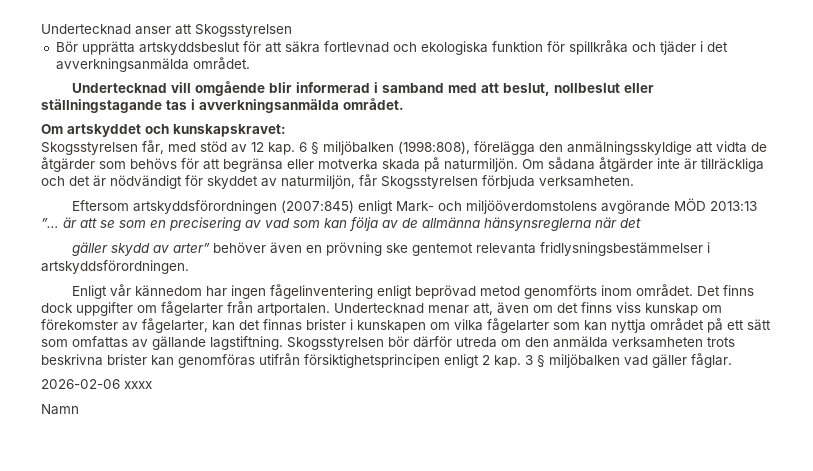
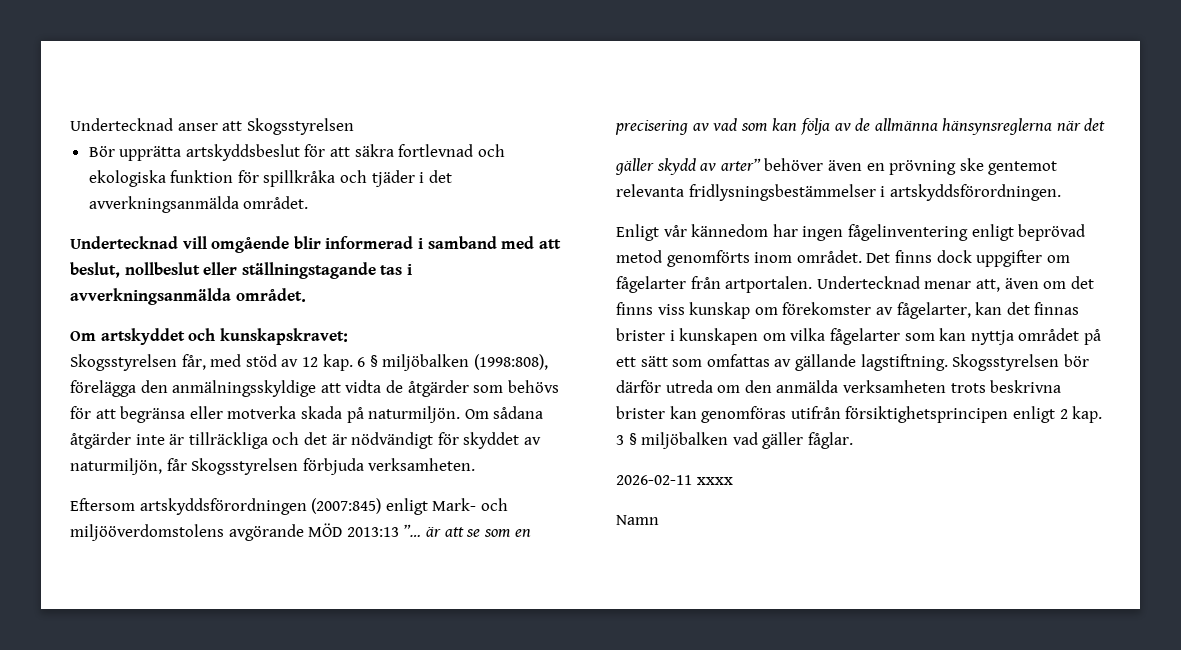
[41,379,120,389] 2026-02-06 -> [616,475,692,485] 2026-02-11

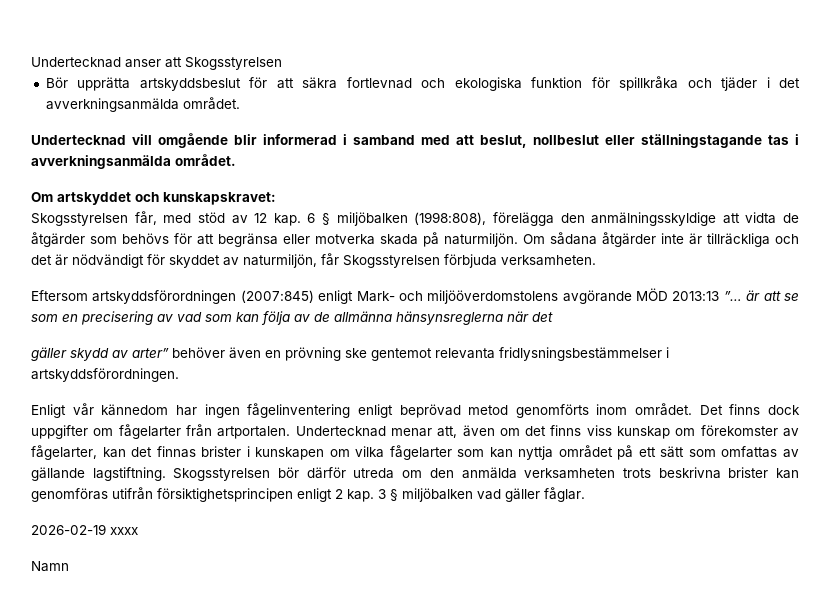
[616,475,692,485] 2026-02-11 -> [31,524,106,535] 2026-02-19

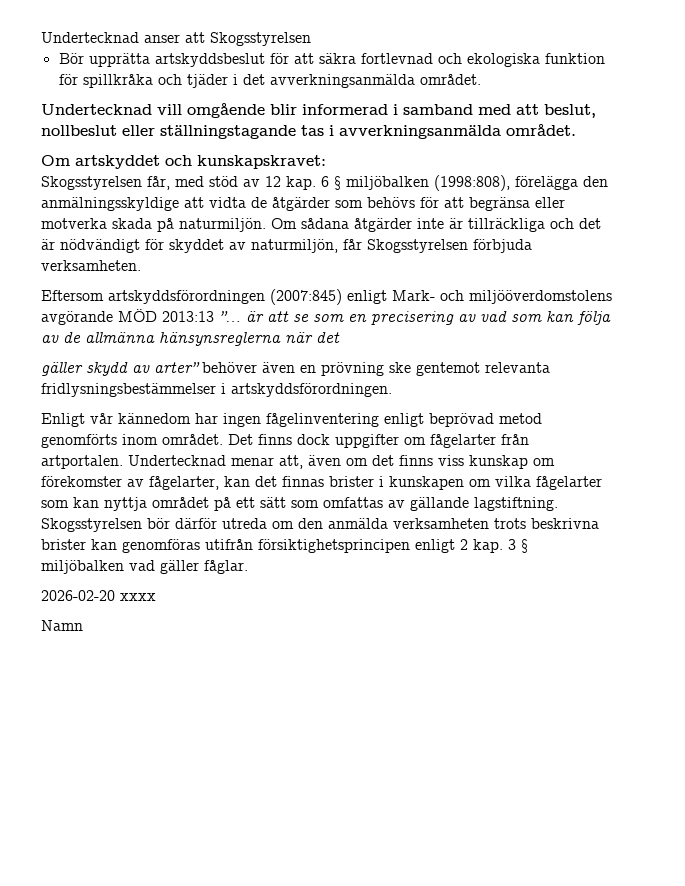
[31,524,106,535] 2026-02-19 -> [41,590,115,601] 2026-02-20

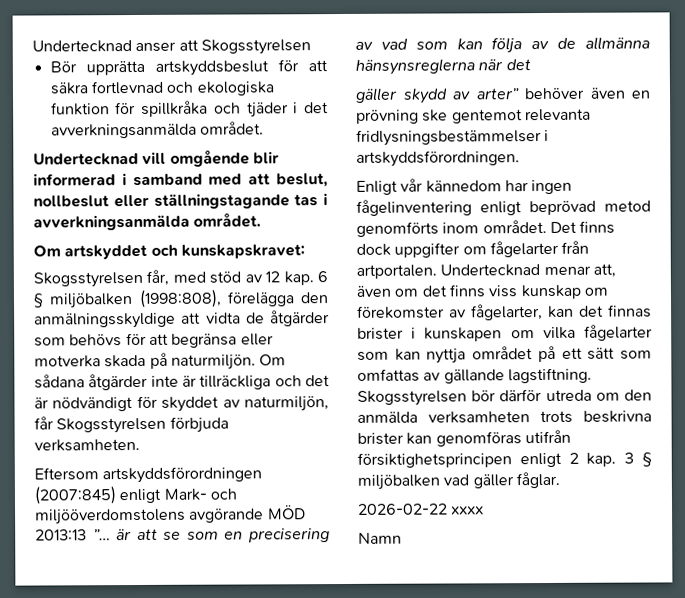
[41,590,115,601] 2026-02-20 -> [358,503,448,515] 2026-02-22

